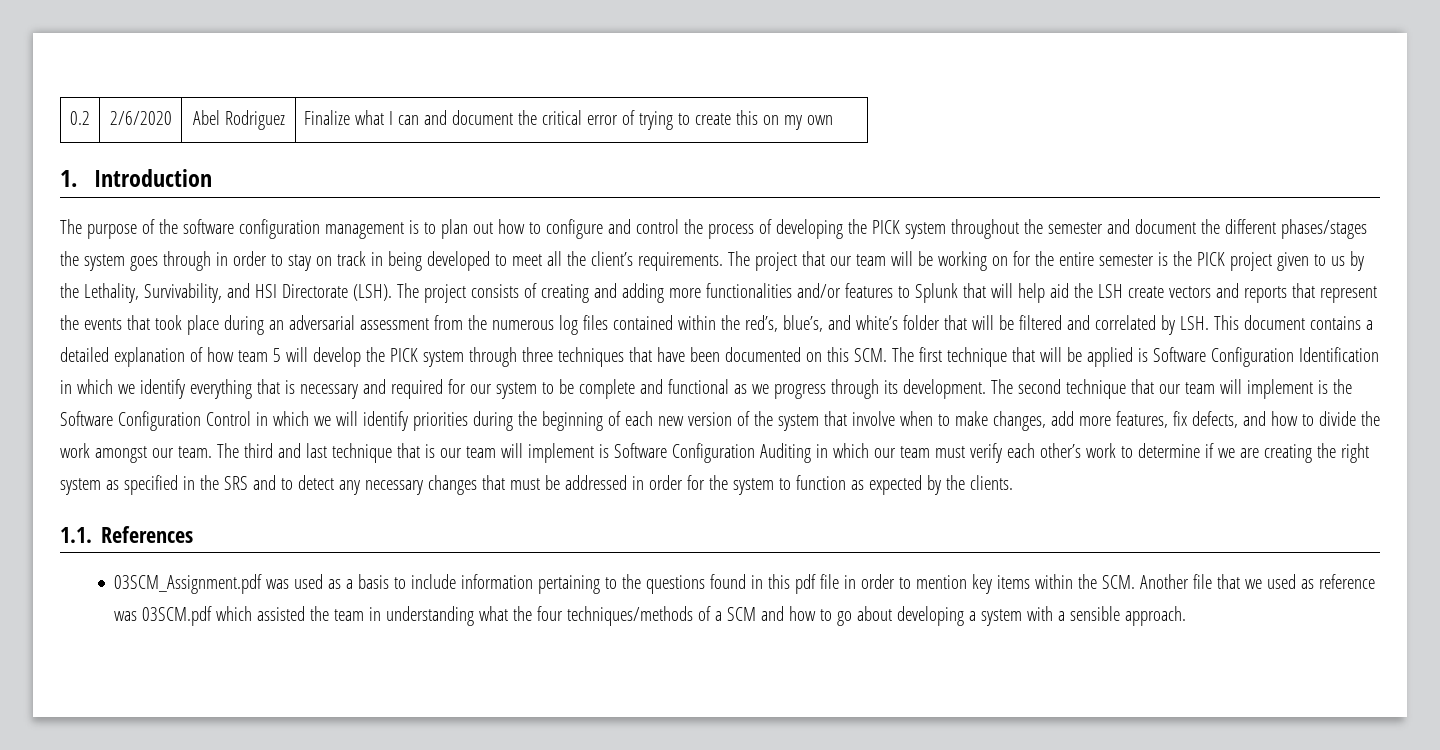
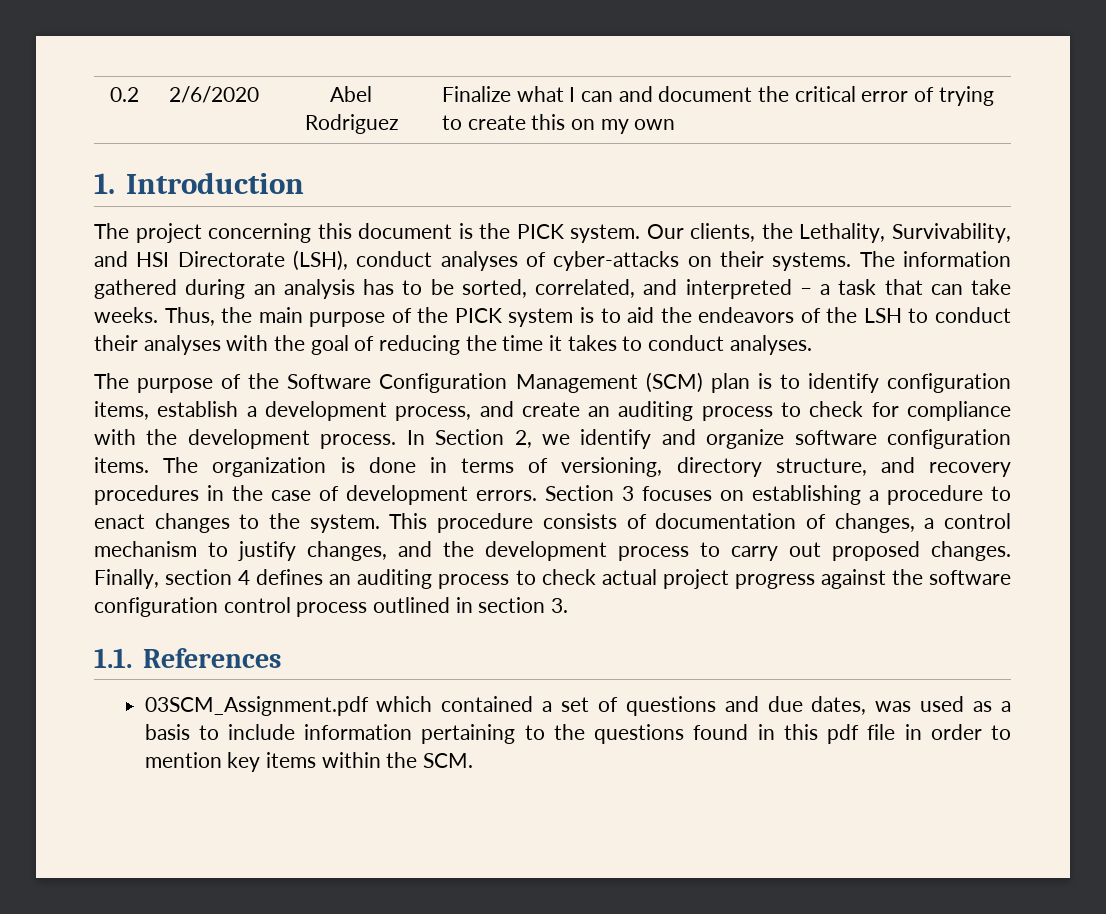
[86,219,1367,239] [60,251,1364,271] purpose of the software configuration management is to plan out how to configure and control the process of developing the PICK system throughout the semester and document the different phases/stages the system goes through in order to stay on track in being developed to meet all the client’s requirements. The project that our team will be working on for the entire semester is the PICK project given to us by -> [135,223,756,243] project concerning this document is the PICK system. Our clients,
[352,283,1377,303] [60,315,1373,335] [60,347,1379,367] [60,379,1352,399] [60,411,1380,431] [60,443,1369,463] [60,475,1013,495] [60,526,194,543] [114,574,263,594] (LSH). The project consists of creating and adding more functionalities and/or features to Splunk that will help aid the LSH create vectors and reports that represent the events that took place during an adversarial assessment from the numerous log files contained within the red’s, blue’s, and white’s folder that will be filtered and correlated by LSH. This document contains a detailed explanation of how team 5 will develop the PICK system through three techniques that have been documented on this SCM. The first technique that will be applied is Software Configuration Identification in which we identify everything that is necessary and required for our system to be complete and functional as we progress through its development. The second technique that our team will implement is the Software Configuration Control in which we will identify priorities during the beginning of each new version of the system that involve when to make changes, add more features, fix defects, and how to divide the work amongst our team. The third and last technique that is our team will implement is Software Configuration Auditing in which our team must verify each other’s work to determine if we are creating the right system as specified in the SRS and to detect any necessary changes that must be addressed in order for the system to function as expected by the clients. // 1.1. References // 03SCM_Assignment.pdf -> [293,250,1012,271] [94,279,1011,299] [94,307,1011,327] [94,335,812,355] [94,372,1012,393] [94,401,1011,421] [94,429,1011,449] [94,457,1011,477] [94,485,1011,505] [94,513,1012,533] [94,541,1011,561] [94,569,1011,589] [94,597,569,617] [94,648,281,668] [144,696,867,716] (LSH), conduct analyses of cyber-attacks on their systems. The information gathered during an analysis has to be sorted, correlated, and interpreted – a task that can take weeks. Thus, the main purpose of the PICK system is to aid the endeavors of the LSH to conduct their analyses with the goal of reducing the time it takes to conduct analyses. // The purpose of the Software Configuration Management (SCM) plan is to identify configuration items, establish a development process, and create an auditing process to check for compliance with the development process. In Section 2, we identify and organize software configuration items. The organization is done in terms of versioning, directory structure, and recovery procedures in the case of development errors. Section 3 focuses on establishing a procedure to enact changes to the system. This procedure consists of documentation of changes, a control mechanism to justify changes, and the development process to carry out proposed changes. Finally, section 4 defines an auditing process to check actual project progress against the software configuration control process outlined in section 3. // 1.1. References // 03SCM_Assignment.pdf which contained a set of questions and due dates,
[1140,574,1376,589] [114,606,1187,626] Another file that we used as reference was 03SCM.pdf which assisted the team in understanding what the four techniques/methods of a SCM and how to go about developing a system with a sensible approach. -> (473, 760) none

